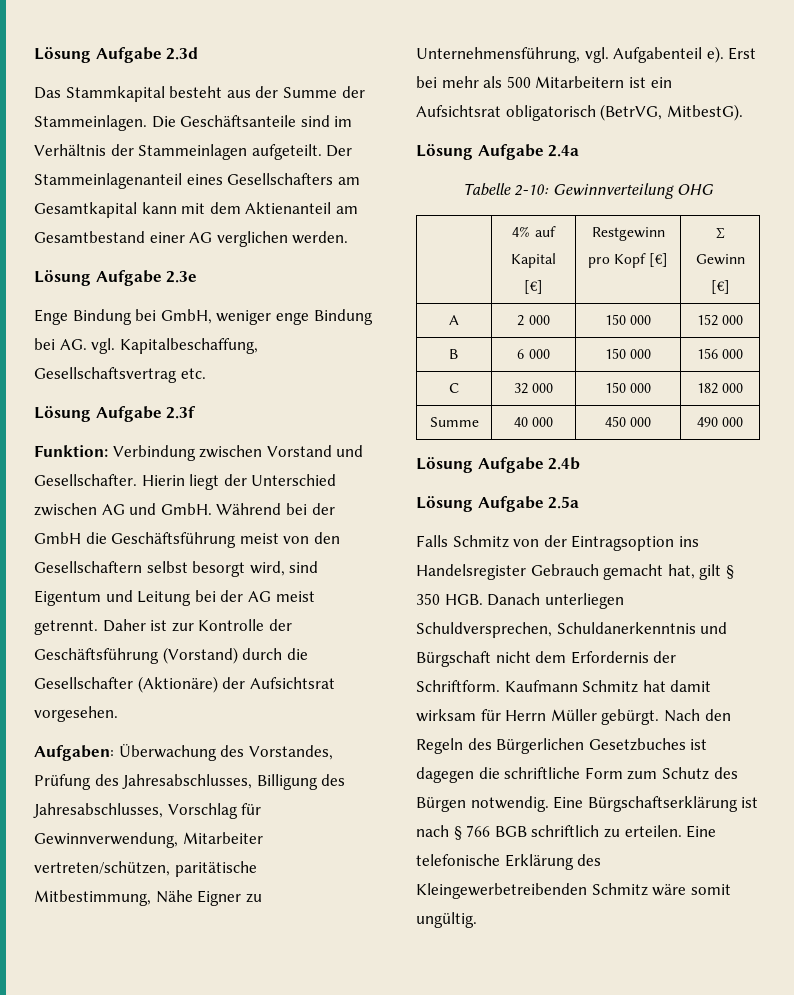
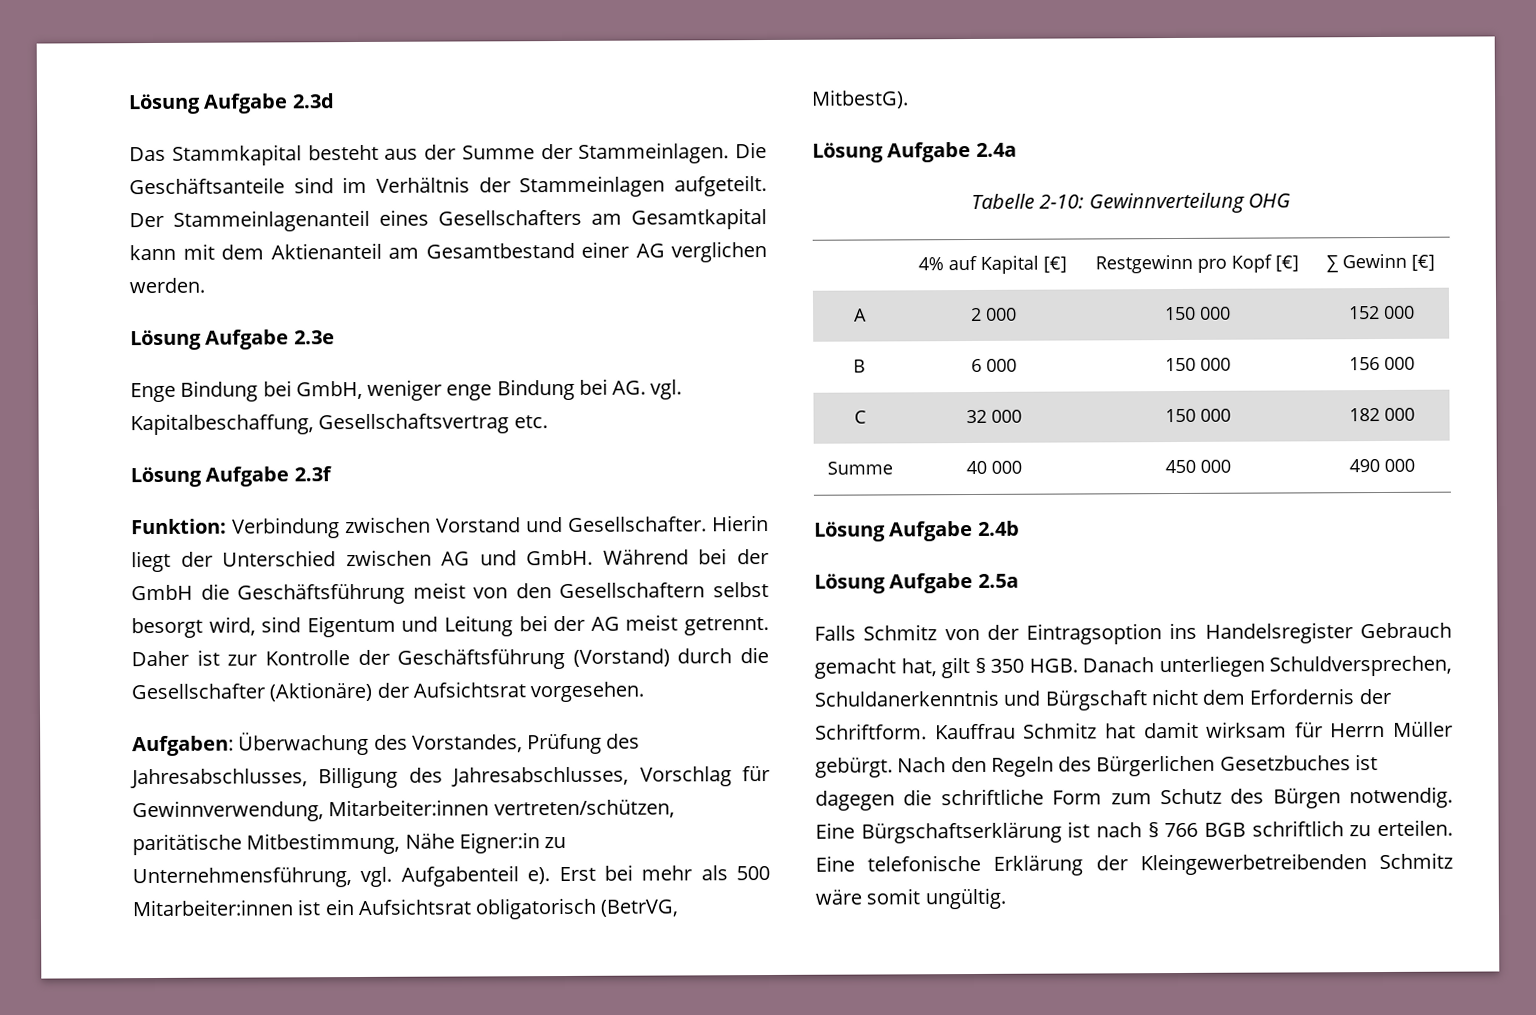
[182,832,263,844] Mitarbeiter -> [328,799,490,817] Mitarbeiter:innen
[197,890,242,906] Eigner -> [458,832,540,854] Eigner:in
[535,76,625,88] Mitarbeitern -> [132,899,293,917] Mitarbeiter:innen
[504,680,578,692] Kaufmann -> [934,723,1016,740] Kauffrau
[577,854,602,866] des -> [1095,855,1128,871] der

